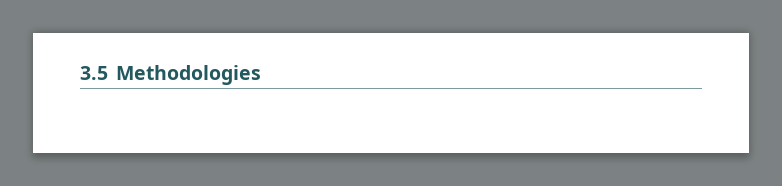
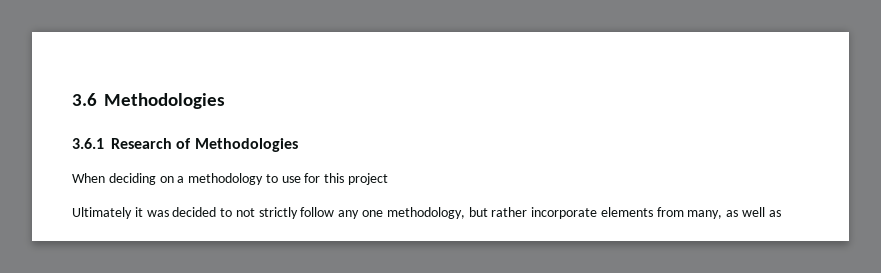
[80,65,261,85] 3.5 Methodologies -> [72,93,225,109] [72,138,298,152] [72,173,389,185] [72,207,781,219] 3.6 Methodologies // 3.6.1 Research of Methodologies // When deciding on a methodology to use for this project // Ultimately it was decided to not strictly follow any one methodology, but rather incorporate elements from many, as well as

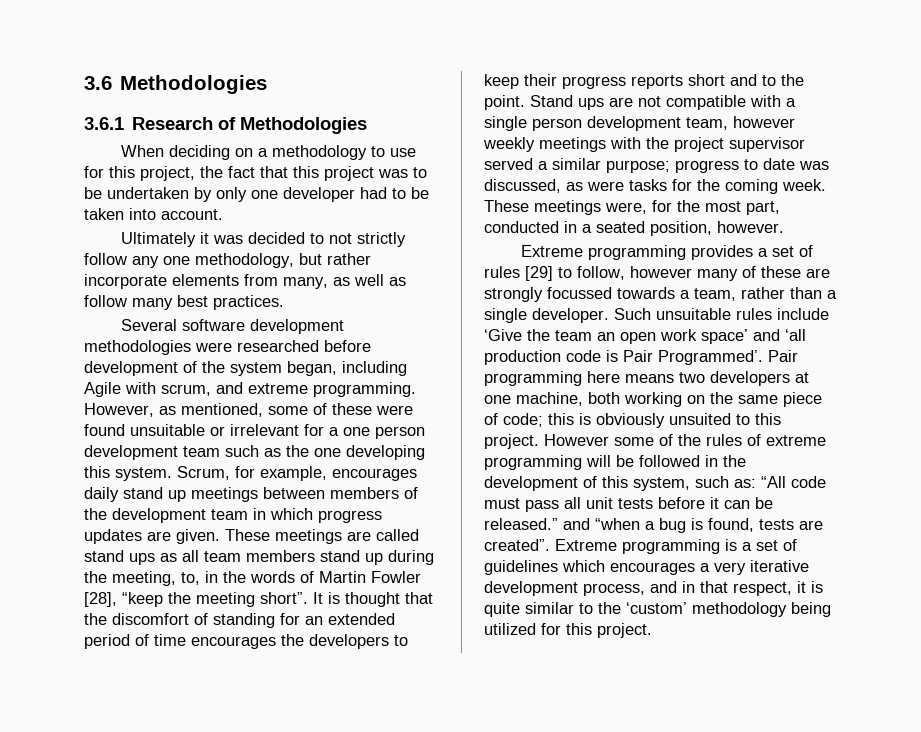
[348,173,389,185] project -> [140,166,427,181] [84,187,429,202] [84,208,223,220] project, the fact that this project was to be undertaken by only one developer had to be taken into account.
(781, 213) none -> [84,295,284,310] [120,319,344,334] [84,340,371,355] [84,361,407,376] [84,382,416,397] [84,403,413,417] [84,424,425,439] [84,445,425,460] [84,466,417,481] [84,487,418,502] [84,508,382,523] [84,529,419,544] [84,550,434,565] [84,571,421,586] [84,592,433,607] [84,613,395,628] [84,634,408,649] [484,74,804,89] [484,95,796,110] [484,116,795,131] [483,137,805,152] [484,158,829,173] [484,179,826,194] [484,200,780,215] [484,221,784,236] [520,245,813,260] [484,266,830,281] [484,287,837,302] [484,308,829,323] [484,329,806,344] [484,350,798,365] [484,371,809,386] [484,392,822,407] [484,413,781,428] [484,434,826,449] [484,455,746,470] [484,476,826,491] [484,497,773,512] [484,518,823,533] [484,539,797,554] [484,560,809,575] [484,581,823,596] [484,602,831,617] [484,623,652,638] follow many best practices. // Several software development methodologies were researched before development of the system began, including Agile with scrum, and extreme programming. However, as mentioned, some of these were found unsuitable or irrelevant for a one person development team such as the one developing this system. Scrum, for example, encourages daily stand up meetings between members of the development team in which progress updates are given. These meetings are called stand ups as all team members stand up during the meeting, to, in the words of Martin Fowler [28], “keep the meeting short”. It is thought that the discomfort of standing for an extended period of time encourages the developers to keep their progress reports short and to the point. Stand ups are not compatible with a single person development team, however weekly meetings with the project supervisor served a similar purpose; progress to date was discussed, as were tasks for the coming week. These meetings were, for the most part, conducted in a seated position, however. // Extreme programming provides a set of rules [29] to follow, however many of these are strongly focussed towards a team, rather than a single developer. Such unsuitable rules include ‘Give the team an open work space’ and ‘all production code is Pair Programmed’. Pair programming here means two developers at one machine, both working on the same piece of code; this is obviously unsuited to this project. However some of the rules of extreme programming will be followed in the development of this system, such as: “All code must pass all unit tests before it can be released.” and “when a bug is found, tests are created”. Extreme programming is a set of guidelines which encourages a very iterative development process, and in that respect, it is quite similar to the ‘custom’ methodology being utilized for this project.

